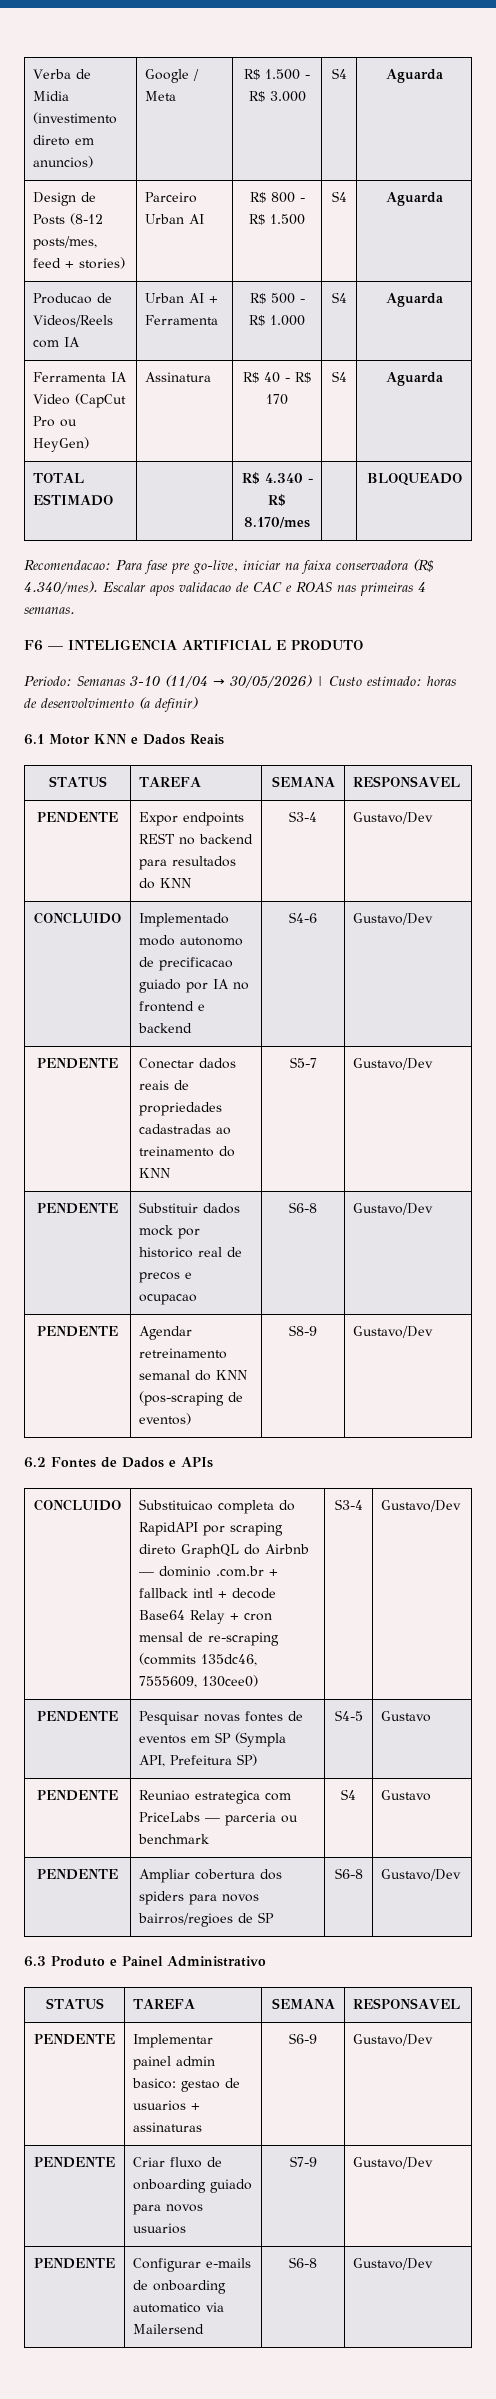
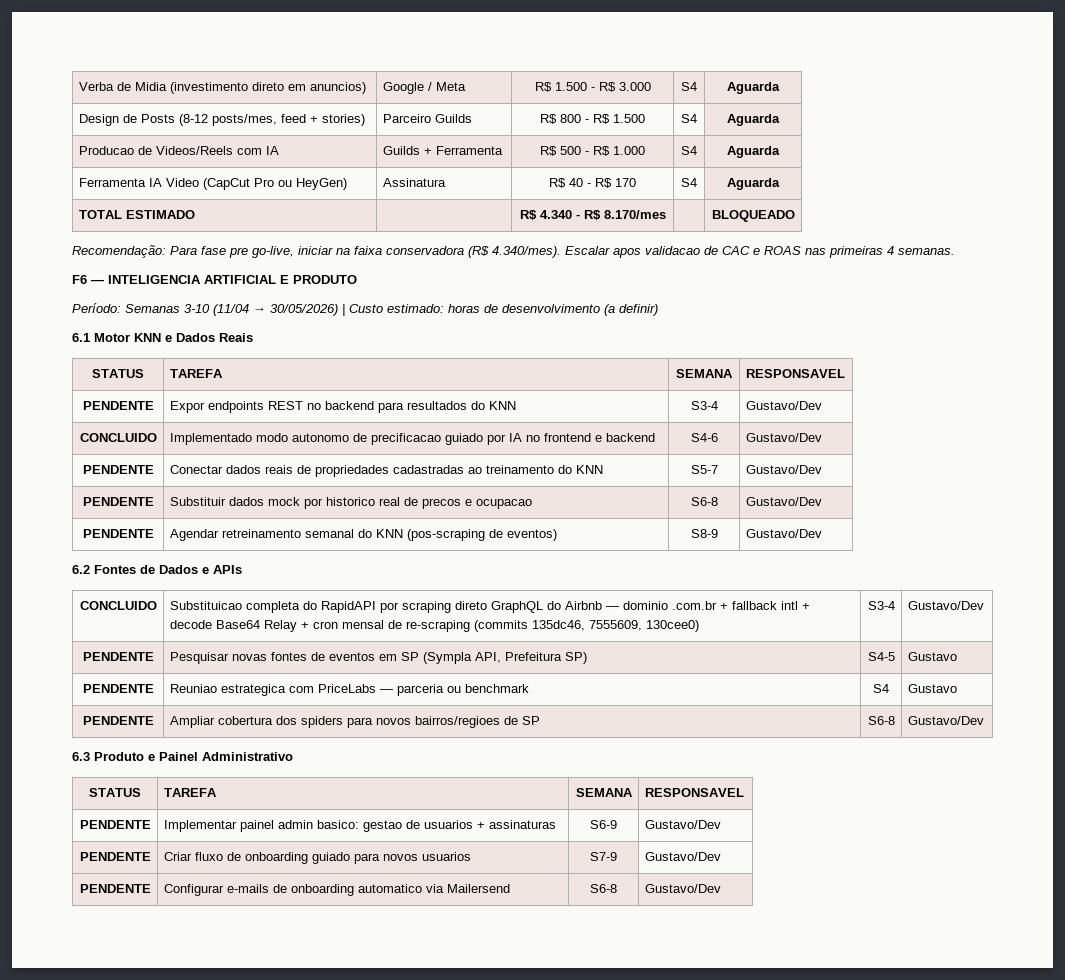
[145,214,205,224] Urban AI -> [434,114,472,123] Guilds
[145,293,205,303] Urban AI -> [382,146,420,155] Guilds
[24,560,111,571] Recomendacao: -> [72,245,166,258] Recomendação:
[24,676,72,686] Periodo: -> [72,303,121,313] Período:

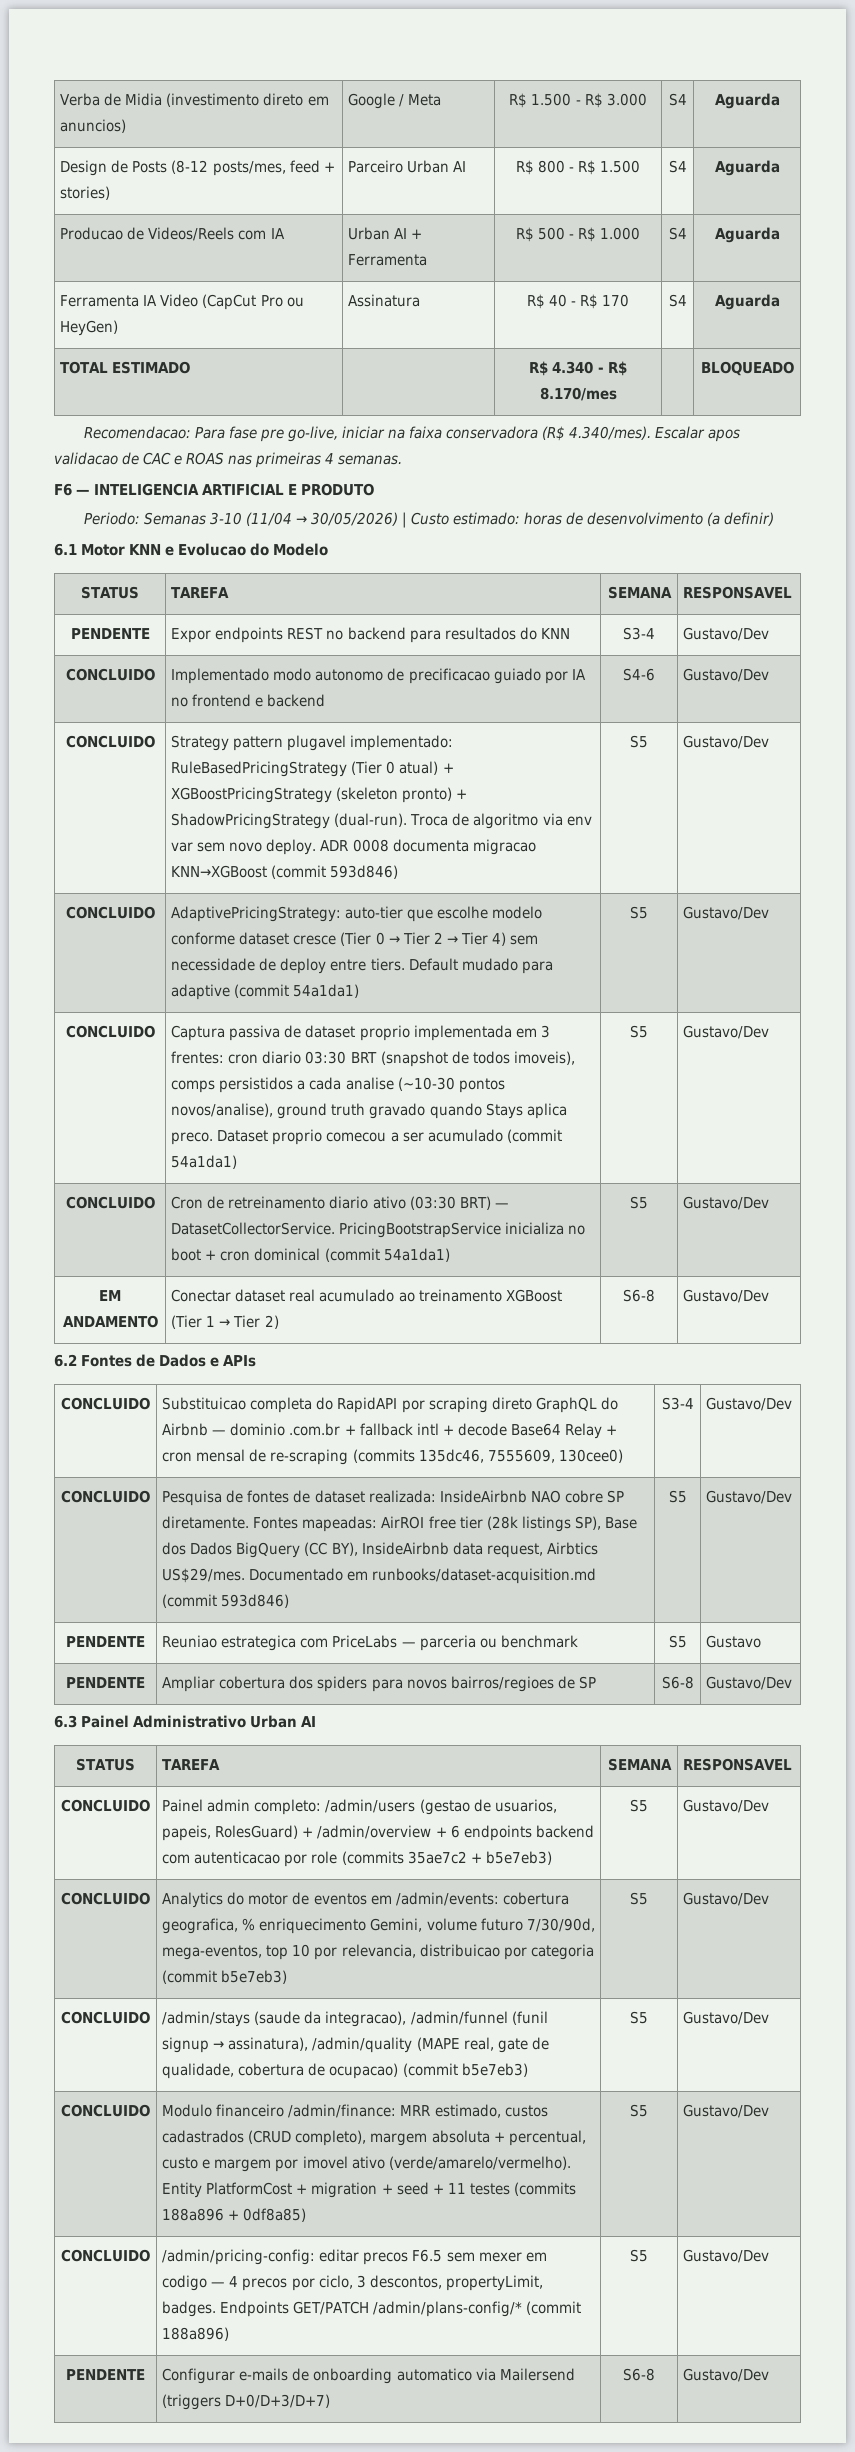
[434,114,472,123] Guilds -> [407,160,467,173] Urban AI
[382,146,420,155] Guilds -> [348,227,408,240] Urban AI
[72,245,166,258] Recomendação: -> [83,426,191,439] Recomendacao:
[72,303,121,313] Período: -> [83,512,140,525] Periodo:
[176,333,253,342] Dados Reais -> [178,543,329,556] Evolucao do Modelo
[82,465,154,474] [169,465,603,477] [690,465,718,474] [745,465,822,474] [82,497,154,506] [169,497,532,509] [690,497,718,506] [745,497,822,506] [82,529,154,538] [169,529,557,541] [690,529,718,538] PENDENTE | Conectar dados reais de propriedades cadastradas ao treinamento do KNN | S5-7 | Gustavo/Dev // PENDENTE | Substituir dados mock por historico real de precos e ocupacao | S6-8 | Gustavo/Dev // PENDENTE | Agendar retreinamento semanal do KNN (pos-scraping de eventos) | S8-9 -> [65,735,155,748] [171,735,454,751] [171,761,454,777] [171,787,468,803] [171,813,592,829] [171,839,536,855] [171,865,399,879] [630,735,648,748] [683,735,770,749] [65,906,155,919] [171,906,543,922] [171,932,538,946] [171,958,553,974] [171,984,360,1000] [630,906,648,919] [683,906,770,920] [65,1025,155,1038] [171,1025,550,1041] [171,1051,575,1067] [171,1077,505,1093] [171,1103,567,1119] [171,1129,562,1145] [171,1155,238,1169] [630,1025,648,1038] [683,1025,770,1039] [65,1196,155,1209] [171,1196,509,1210] [171,1222,586,1238] [171,1248,450,1262] [630,1196,648,1209] [683,1196,770,1210] [99,1290,121,1301] [62,1315,158,1328] [171,1289,562,1302] [171,1315,279,1329] [623,1289,655,1302] CONCLUIDO | Strategy pattern plugavel implementado: RuleBasedPricingStrategy (Tier 0 atual) + XGBoostPricingStrategy (skeleton pronto) + ShadowPricingStrategy (dual-run). Troca de algoritmo via env var sem novo deploy. ADR 0008 documenta migracao KNN→XGBoost (commit 593d846) | S5 | Gustavo/Dev // CONCLUIDO | AdaptivePricingStrategy: auto-tier que escolhe modelo conforme dataset cresce (Tier 0 → Tier 2 → Tier 4) sem necessidade de deploy entre tiers. Default mudado para adaptive (commit 54a1da1) | S5 | Gustavo/Dev // CONCLUIDO | Captura passiva de dataset proprio implementada em 3 frentes: cron diario 03:30 BRT (snapshot de todos imoveis), comps persistidos a cada analise (~10-30 pontos novos/analise), ground truth gravado quando Stays aplica preco. Dataset proprio comecou a ser acumulado (commit 54a1da1) | S5 | Gustavo/Dev // CONCLUIDO | Cron de retreinamento diario ativo (03:30 BRT) — DatasetCollectorService. PricingBootstrapService inicializa no boot + cron dominical (commit 54a1da1) | S5 | Gustavo/Dev // EM ANDAMENTO | Conectar dataset real acumulado ao treinamento XGBoost (Tier 1 → Tier 2) | S6-8
[82,652,154,661] [169,652,587,664] [867,652,895,661] [907,652,957,661] PENDENTE | Pesquisar novas fontes de eventos em SP (Sympla API, Prefeitura SP) | S4-5 | Gustavo -> [61,1490,150,1503] [162,1490,624,1506] [162,1516,637,1532] [162,1542,598,1558] [162,1568,597,1584] [162,1594,290,1608] [668,1490,687,1503] [706,1490,793,1504] CONCLUIDO | Pesquisa de fontes de dataset realizada: InsideAirbnb NAO cobre SP diretamente. Fontes mapeadas: AirROI free tier (28k listings SP), Base dos Dados BigQuery (CC BY), InsideAirbnb data request, Airbtics US$29/mes. Documentado em runbooks/dataset-acquisition.md (commit 593d846) | S5 | Gustavo/Dev
[873,684,889,693] S4 -> [668,1635,687,1648] S5
[94,752,155,761] Produto e -> (77, 1721) none
[89,788,141,797] [163,788,217,797] [575,788,633,797] [644,788,744,797] [79,820,151,829] [163,820,556,832] [590,820,617,829] [644,820,721,829] [79,852,151,861] [163,852,471,864] [590,852,617,861] // STATUS | TAREFA | SEMANA | RESPONSAVEL // PENDENTE | Implementar painel admin basico: gestao de usuarios + assinaturas | S6-9 | Gustavo/Dev // PENDENTE | Criar fluxo de onboarding guiado para novos usuarios | S7-9 -> [250,1715,317,1728] [76,1758,136,1771] [162,1759,221,1770] [607,1758,672,1771] [683,1758,793,1771] [61,1799,150,1812] [162,1799,557,1815] [162,1825,594,1841] [162,1851,552,1867] [630,1799,648,1812] [683,1799,770,1813] [61,1892,150,1905] [162,1892,569,1908] [162,1918,595,1934] [162,1944,594,1960] [162,1970,288,1984] [630,1892,648,1905] [683,1892,770,1906] [61,2011,150,2024] [162,2011,548,2027] [162,2037,549,2053] [162,2063,528,2079] [630,2011,648,2024] [683,2011,770,2025] [61,2104,150,2117] [162,2104,548,2118] [162,2130,586,2146] [162,2156,571,2172] [162,2182,576,2198] [162,2208,307,2222] [630,2104,648,2117] [683,2104,770,2118] [61,2249,150,2262] [162,2249,547,2265] [162,2275,543,2291] [162,2301,582,2317] [162,2327,230,2341] [630,2249,648,2262] Urban AI // STATUS | TAREFA | SEMANA | RESPONSAVEL // CONCLUIDO | Painel admin completo: /admin/users (gestao de usuarios, papeis, RolesGuard) + /admin/overview + 6 endpoints backend com autenticacao por role (commits 35ae7c2 + b5e7eb3) | S5 | Gustavo/Dev // CONCLUIDO | Analytics do motor de eventos em /admin/events: cobertura geografica, % enriquecimento Gemini, volume futuro 7/30/90d, mega-eventos, top 10 por relevancia, distribuicao por categoria (commit b5e7eb3) | S5 | Gustavo/Dev // CONCLUIDO | /admin/stays (saude da integracao), /admin/funnel (funil signup → assinatura), /admin/quality (MAPE real, gate de qualidade, cobertura de ocupacao) (commit b5e7eb3) | S5 | Gustavo/Dev // CONCLUIDO | Modulo financeiro /admin/finance: MRR estimado, custos cadastrados (CRUD completo), margem absoluta + percentual, custo e margem por imovel ativo (verde/amarelo/vermelho). Entity PlatformCost + migration + seed + 11 testes (commits 188a896 + 0df8a85) | S5 | Gustavo/Dev // CONCLUIDO | /admin/pricing-config: editar precos F6.5 sem mexer em codigo — 4 precos por ciclo, 3 descontos, propertyLimit, badges. Endpoints GET/PATCH /admin/plans-config/* (commit 188a896) | S5
(510, 888) none -> [162,2394,331,2410] (triggers D+0/D+3/D+7)

